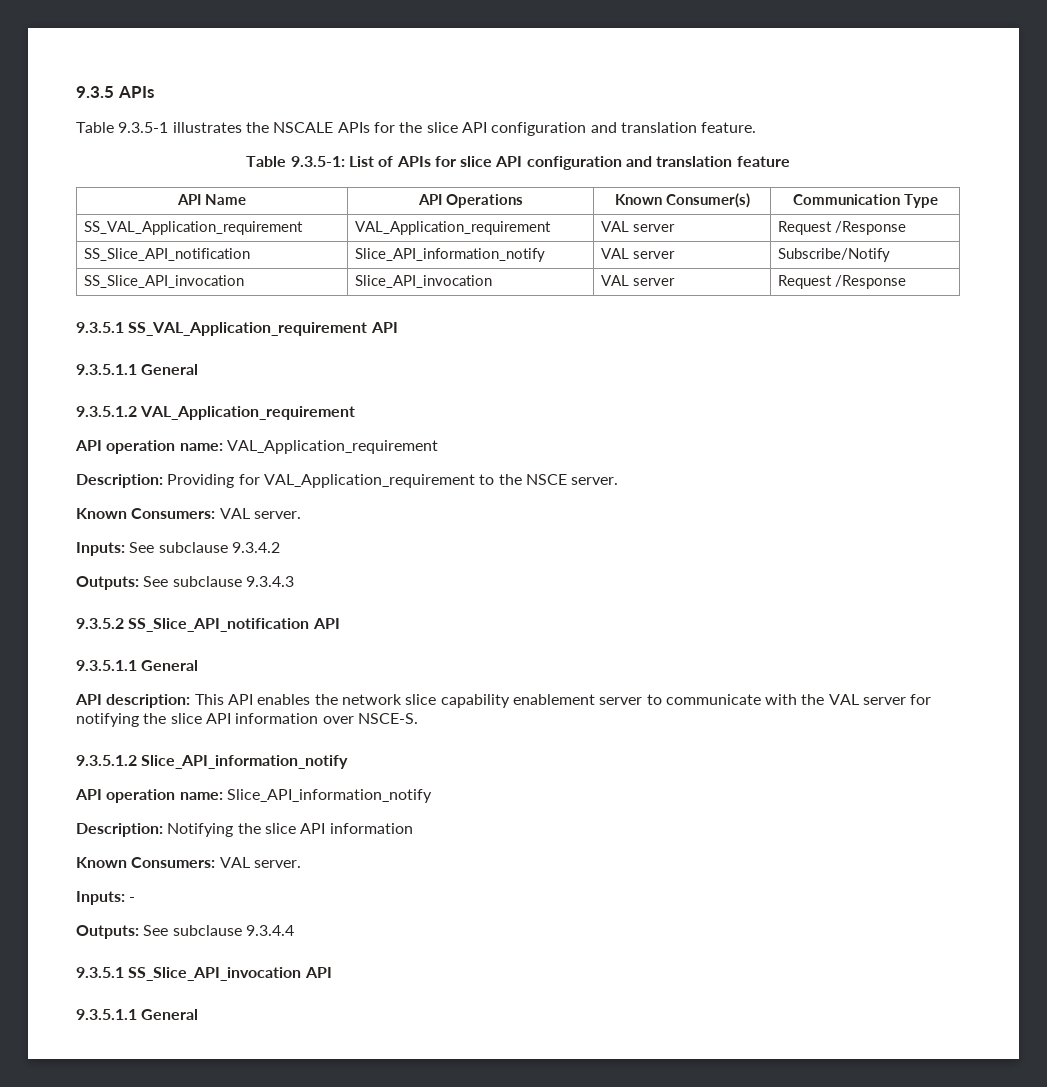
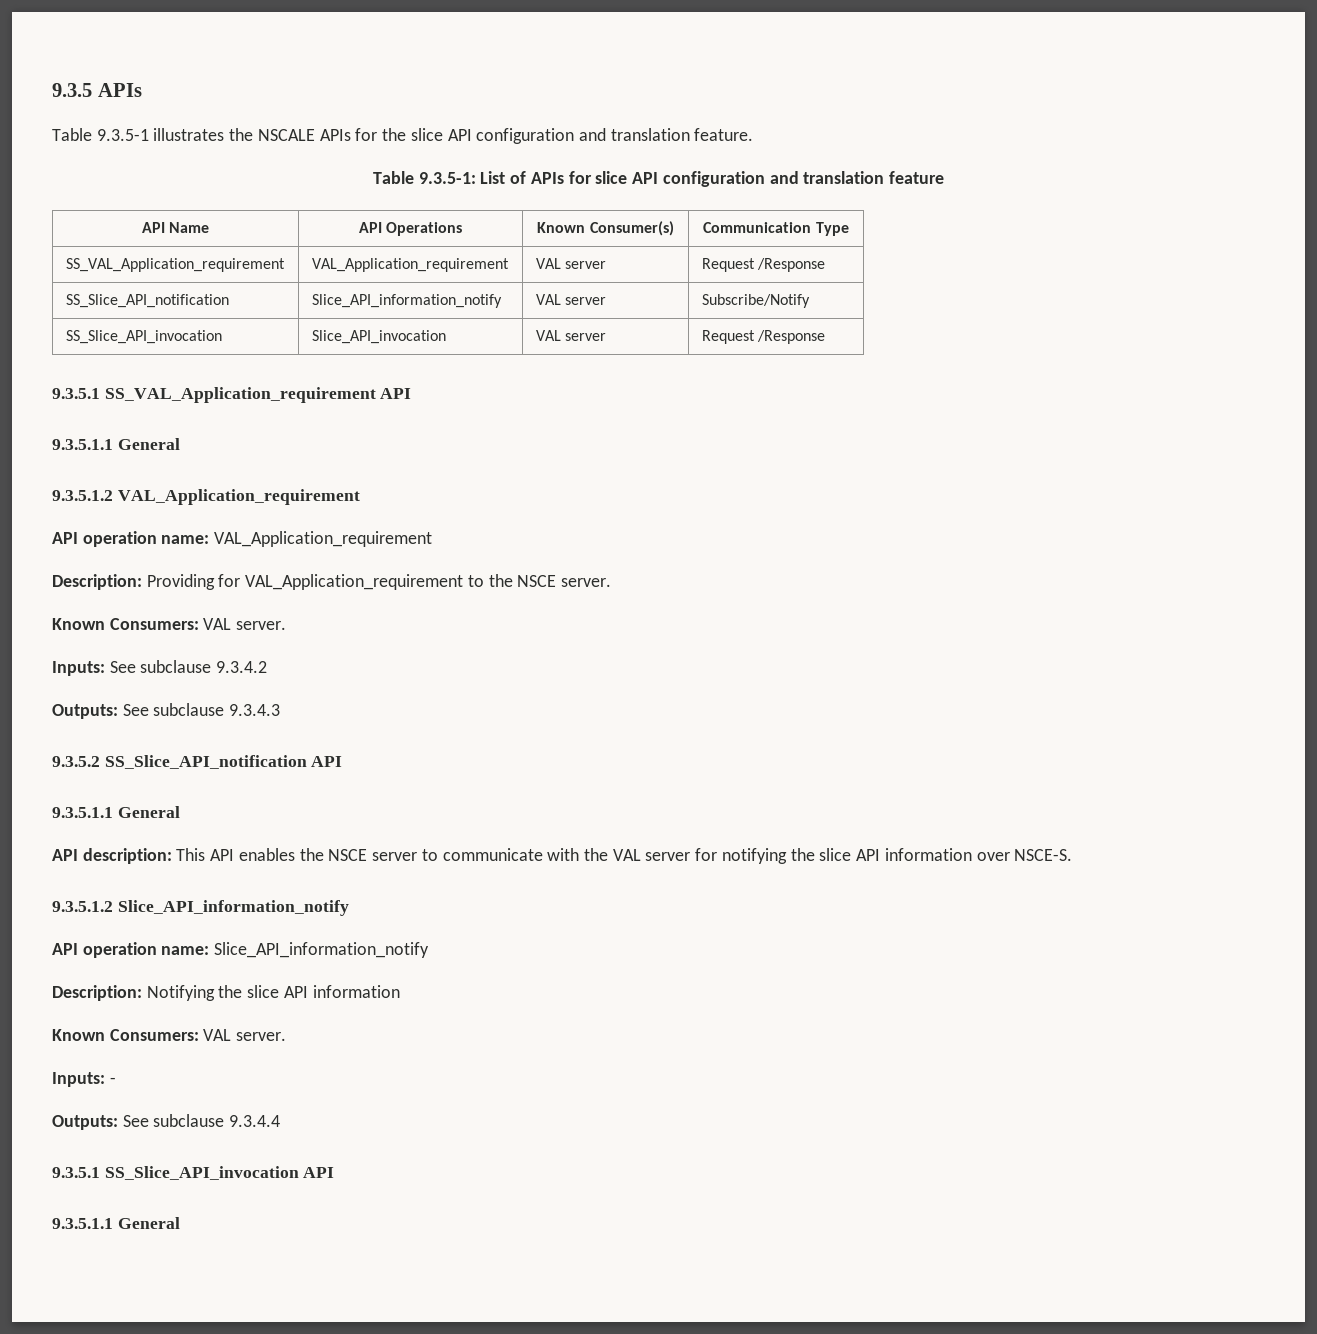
[341,694,595,708] network slice capability enablement -> [328,849,368,861] NSCE

